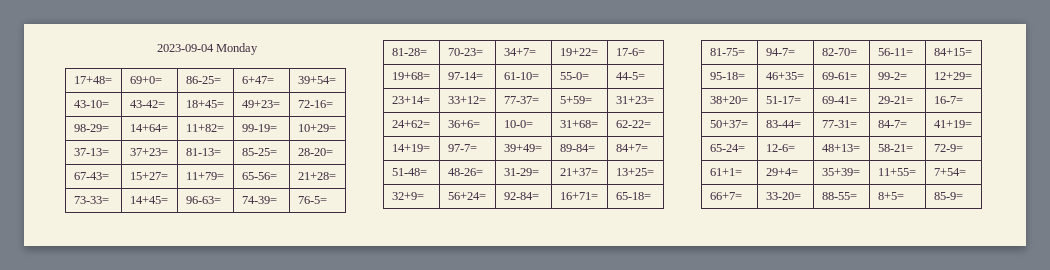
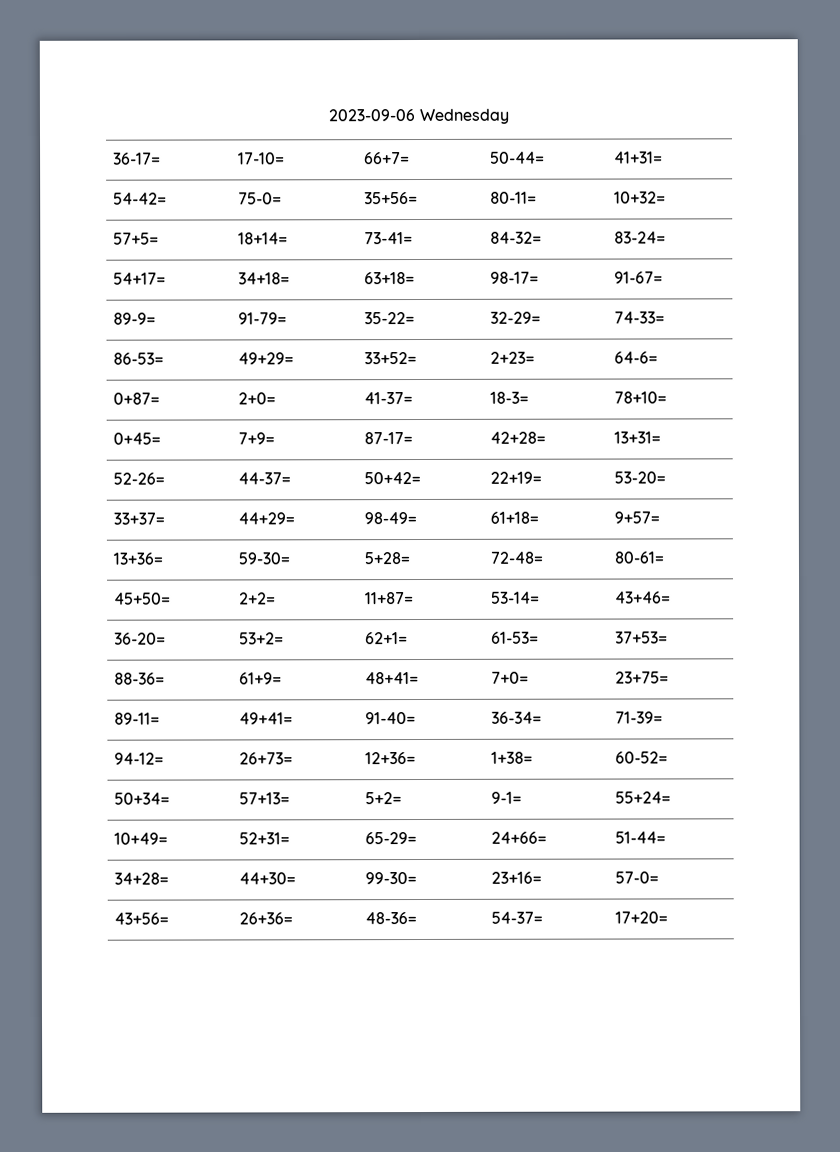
[156,43,259,55] [73,76,112,84] [129,76,162,84] [185,76,221,84] [241,76,274,84] [297,76,336,84] [73,100,109,108] [129,100,165,108] [185,100,224,108] [241,100,280,108] [297,100,333,108] [73,124,109,132] [129,124,168,132] [185,124,224,132] [241,124,277,132] [297,124,336,132] [73,148,109,156] [129,148,168,156] [185,148,221,156] [241,148,277,156] [297,148,333,156] [73,172,109,180] [129,172,168,180] [185,172,224,180] [241,172,277,180] [297,172,336,180] [73,196,109,204] [129,196,168,204] [185,196,221,204] [241,196,277,204] [297,196,327,204] [391,48,427,56] [447,48,483,56] [503,48,536,56] [559,48,598,56] [615,48,645,56] [391,72,430,80] [447,72,483,80] [503,72,539,80] [559,72,589,80] [615,72,645,80] [391,96,430,104] [447,96,486,104] [503,96,539,104] [559,96,592,104] [615,96,654,104] [391,120,430,128] [447,120,480,128] [503,120,533,128] [559,120,598,128] [615,120,651,128] [391,144,430,152] [447,144,477,152] [503,144,542,152] [559,144,595,152] [615,144,648,152] [391,168,427,176] [447,168,483,176] [503,168,539,176] [559,168,598,176] [615,168,654,176] [391,192,424,200] [447,192,486,200] [503,192,539,200] [559,192,598,200] [615,192,651,200] [709,48,745,56] [765,48,795,56] [821,48,857,56] [877,48,913,56] [933,48,972,56] [709,72,745,80] [765,72,804,80] [821,72,857,80] [877,72,907,80] [933,72,972,80] [709,96,748,104] [765,96,801,104] [821,96,857,104] [877,96,913,104] [933,96,963,104] [709,120,748,128] [765,120,801,128] [821,120,857,128] [877,120,907,128] [933,120,972,128] [709,144,745,152] [765,144,795,152] [821,144,860,152] [877,144,913,152] [933,144,963,152] [709,168,742,176] [765,168,798,176] [821,168,860,176] [877,168,916,176] [933,168,966,176] [709,192,742,200] [765,192,801,200] [821,192,857,200] [877,192,904,200] [933,192,963,200] 2023-09-04 Monday // 17+48= | 69+0= | 86-25= | 6+47= | 39+54= // 43-10= | 43-42= | 18+45= | 49+23= | 72-16= // 98-29= | 14+64= | 11+82= | 99-19= | 10+29= // 37-13= | 37+23= | 81-13= | 85-25= | 28-20= // 67-43= | 15+27= | 11+79= | 65-56= | 21+28= // 73-33= | 14+45= | 96-63= | 74-39= | 76-5= // 81-28= | 70-23= | 34+7= | 19+22= | 17-6= // 19+68= | 97-14= | 61-10= | 55-0= | 44-5= // 23+14= | 33+12= | 77-37= | 5+59= | 31+23= // 24+62= | 36+6= | 10-0= | 31+68= | 62-22= // 14+19= | 97-7= | 39+49= | 89-84= | 84+7= // 51-48= | 48-26= | 31-29= | 21+37= | 13+25= // 32+9= | 56+24= | 92-84= | 16+71= | 65-18= // 81-75= | 94-7= | 82-70= | 56-11= | 84+15= // 95-18= | 46+35= | 69-61= | 99-2= | 12+29= // 38+20= | 51-17= | 69-41= | 29-21= | 16-7= // 50+37= | 83-44= | 77-31= | 84-7= | 41+19= // 65-24= | 12-6= | 48+13= | 58-21= | 72-9= // 61+1= | 29+4= | 35+39= | 11+55= | 7+54= // 66+7= | 33-20= | 88-55= | 8+5= | 85-9= -> [328,108,509,125] [113,152,162,165] [238,152,286,165] [364,152,411,165] [490,151,546,164] [614,151,664,164] [113,192,168,205] [238,192,283,205] [364,192,419,205] [490,191,538,204] [614,191,667,204] [113,232,160,245] [238,232,289,245] [364,232,414,245] [490,231,543,244] [614,231,667,244] [113,272,167,285] [238,272,291,285] [364,272,416,285] [490,271,540,284] [614,271,664,284] [113,312,157,325] [238,312,288,325] [364,312,416,325] [490,311,542,324] [614,311,666,324] [113,352,165,365] [238,352,295,365] [364,352,418,365] [490,351,536,364] [614,351,659,364] [113,392,161,405] [238,392,277,405] [364,392,414,405] [490,391,530,404] [614,391,668,404] [113,432,162,445] [238,432,276,445] [364,432,414,445] [490,431,547,444] [614,431,662,444] [113,472,166,485] [238,472,292,485] [364,471,422,485] [490,471,543,484] [614,471,667,484] [113,512,166,525] [238,512,296,525] [364,512,418,525] [490,511,540,524] [614,511,661,524] [113,552,164,565] [238,552,291,565] [364,552,411,565] [490,551,544,564] [614,551,665,564] [114,592,172,605] [239,592,277,605] [365,592,415,605] [491,591,541,604] [615,591,672,604] [114,632,167,645] [239,632,285,645] [365,632,409,645] [491,631,540,644] [615,631,669,644] [114,672,166,685] [239,672,283,685] [365,672,420,685] [491,671,530,684] [615,671,670,684] [114,712,161,725] [239,712,294,725] [365,712,417,725] [491,711,543,724] [615,711,664,724] [114,752,165,765] [239,752,294,765] [365,752,417,765] [491,751,534,764] [615,751,669,764] [114,792,171,805] [239,792,291,805] [365,792,403,805] [491,791,523,804] [615,791,672,804] [114,832,169,845] [239,832,291,845] [365,832,418,845] [491,831,548,844] [615,831,667,844] [114,872,170,885] [239,872,297,885] [365,872,418,885] [491,871,543,884] [615,871,660,884] [114,912,170,925] [239,912,294,925] [365,912,418,925] [491,911,544,924] [615,911,669,924] 2023-09-06 Wednesday // 36-17= | 17-10= | 66+7= | 50-44= | 41+31= // 54-42= | 75-0= | 35+56= | 80-11= | 10+32= // 57+5= | 18+14= | 73-41= | 84-32= | 83-24= // 54+17= | 34+18= | 63+18= | 98-17= | 91-67= // 89-9= | 91-79= | 35-22= | 32-29= | 74-33= // 86-53= | 49+29= | 33+52= | 2+23= | 64-6= // 0+87= | 2+0= | 41-37= | 18-3= | 78+10= // 0+45= | 7+9= | 87-17= | 42+28= | 13+31= // 52-26= | 44-37= | 50+42= | 22+19= | 53-20= // 33+37= | 44+29= | 98-49= | 61+18= | 9+57= // 13+36= | 59-30= | 5+28= | 72-48= | 80-61= // 45+50= | 2+2= | 11+87= | 53-14= | 43+46= // 36-20= | 53+2= | 62+1= | 61-53= | 37+53= // 88-36= | 61+9= | 48+41= | 7+0= | 23+75= // 89-11= | 49+41= | 91-40= | 36-34= | 71-39= // 94-12= | 26+73= | 12+36= | 1+38= | 60-52= // 50+34= | 57+13= | 5+2= | 9-1= | 55+24= // 10+49= | 52+31= | 65-29= | 24+66= | 51-44= // 34+28= | 44+30= | 99-30= | 23+16= | 57-0= // 43+56= | 26+36= | 48-36= | 54-37= | 17+20=

